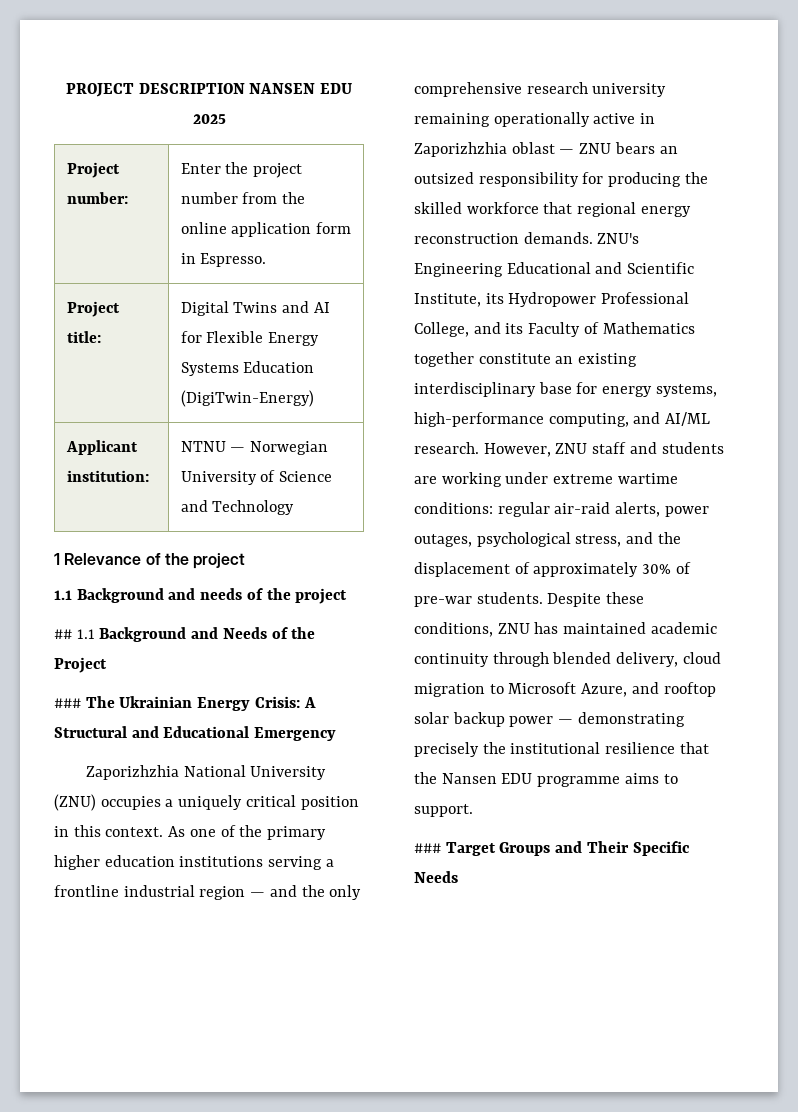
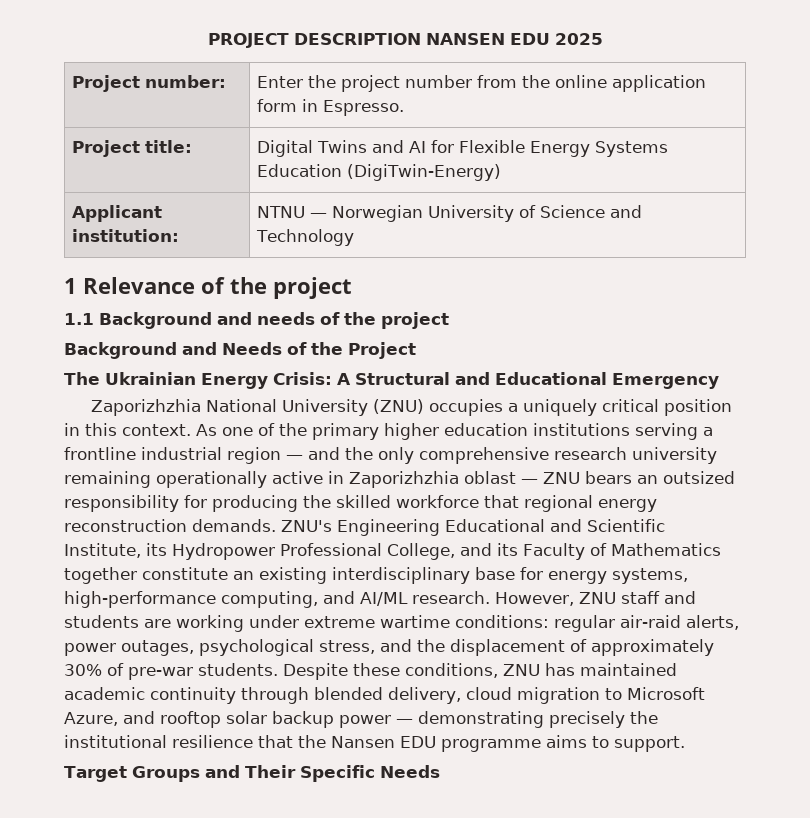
[54,629,95,639] ## 1.1 -> (449, 320) none
[54,698,81,708] ### -> (416, 350) none
[414,843,441,853] ### -> (685, 744) none

